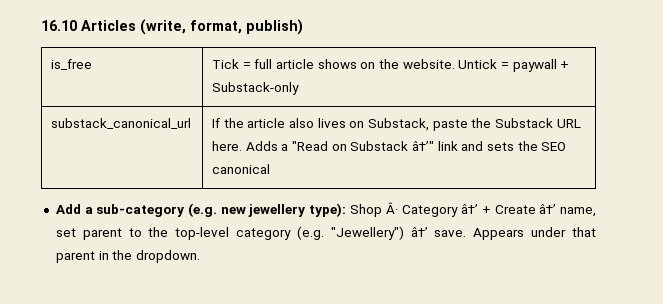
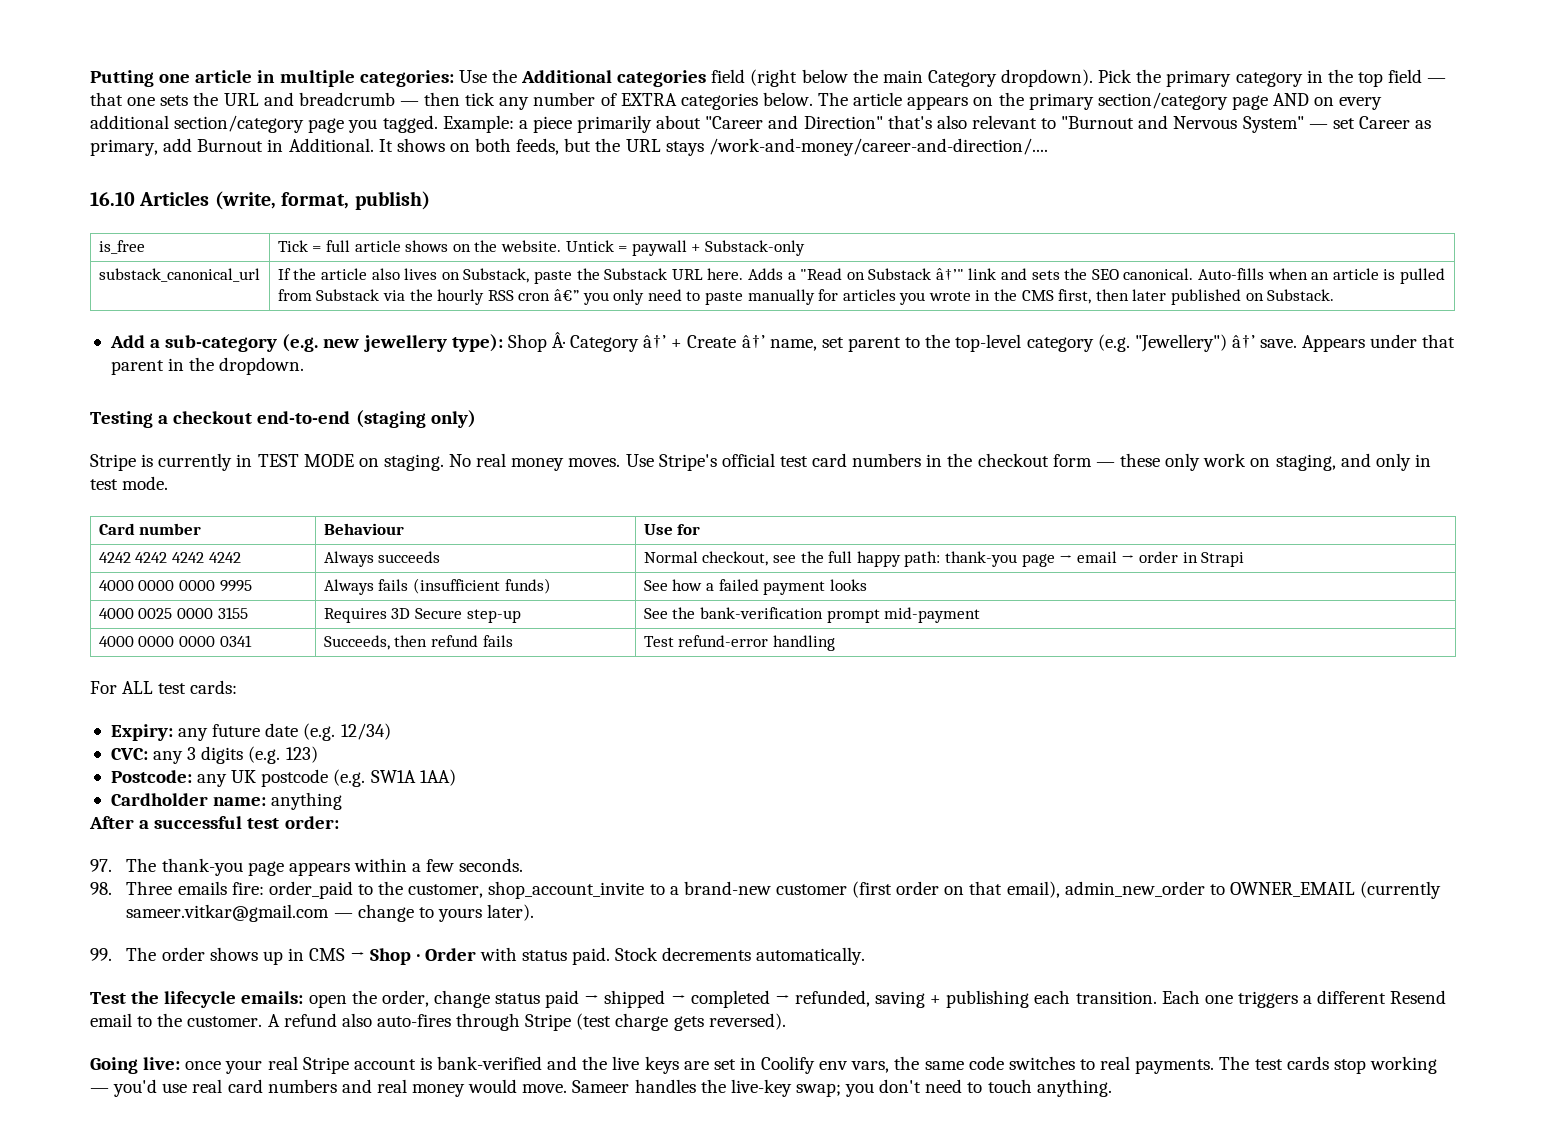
(41, 25) none -> [90,69,1447,87] [90,92,1383,110] [90,115,1432,133] [90,138,1048,156] Putting one article in multiple categories: Use the Additional categories field (right below the main Category dropdown). Pick the primary category in the top field — that one sets the URL and breadcrumb — then tick any number of EXTRA categories below. The article appears on the primary section/category page AND on every additional section/category page you tagged. Example: a piece primarily about "Career and Direction" that's also relevant to "Burnout and Nervous System" — set Career as primary, add Burnout in Additional. It shows on both feeds, but the URL stays /work-and-money/career-and-direction/.... //
[212,164,271,174] canonical -> [1123,268,1445,284] [277,289,1335,305] canonical. Auto-fills when an article is pulled from Substack via the hourly RSS cron â€” you only need to paste manually for articles you wrote in the CMS first, then later published on Substack.
(200, 256) none -> [90,410,476,428] [90,453,1431,471] [90,476,169,490] [98,523,202,535] [323,523,404,535] [643,524,701,535] [98,552,241,563] [323,551,441,567] [643,551,1245,567] [98,580,252,592] [323,578,551,595] [643,579,867,595] [98,607,248,619] [323,608,521,623] [643,607,981,623] [98,635,252,647] [323,635,513,650] [643,635,836,651] [90,680,238,694] [110,723,391,741] [110,746,318,764] [110,769,456,787] [110,792,343,810] [89,816,339,829] [90,858,524,876] [90,881,1442,899] [126,904,535,922] [90,947,866,965] [90,990,1447,1008] [90,1013,786,1031] [90,1056,1437,1074] [90,1079,1112,1097] // Testing a checkout end-to-end (staging only) // Stripe is currently in TEST MODE on staging. No real money moves. Use Stripe's official test card numbers in the checkout form — these only work on staging, and only in test mode. // Card number | Behaviour | Use for // 4242 4242 4242 4242 | Always succeeds | Normal checkout, see the full happy path: thank-you page → email → order in Strapi // 4000 0000 0000 9995 | Always fails (insufficient funds) | See how a failed payment looks // 4000 0025 0000 3155 | Requires 3D Secure step-up | See the bank-verification prompt mid-payment // 4000 0000 0000 0341 | Succeeds, then refund fails | Test refund-error handling // For ALL test cards: // Expiry: any future date (e.g. 12/34) // CVC: any 3 digits (e.g. 123) // Postcode: any UK postcode (e.g. SW1A 1AA) // Cardholder name: anything // After a successful test order: // 97. The thank-you page appears within a few seconds. // 98. Three emails fire: order_paid to the customer, shop_account_invite to a brand-new customer (first order on that email), admin_new_order to OWNER_EMAIL (currently sameer.vitkar@gmail.com — change to yours later). // 99. The order shows up in CMS → Shop · Order with status paid. Stock decrements automatically. // Test the lifecycle emails: open the order, change status paid → shipped → completed → refunded, saving + publishing each transition. Each one triggers a different Resend email to the customer. A refund also auto-fires through Stripe (test charge gets reversed). // Going live: once your real Stripe account is bank-verified and the live keys are set in Coolify env vars, the same code switches to real payments. The test cards stop working — you'd use real card numbers and real money would move. Sameer handles the live-key swap; you don't need to touch anything.

